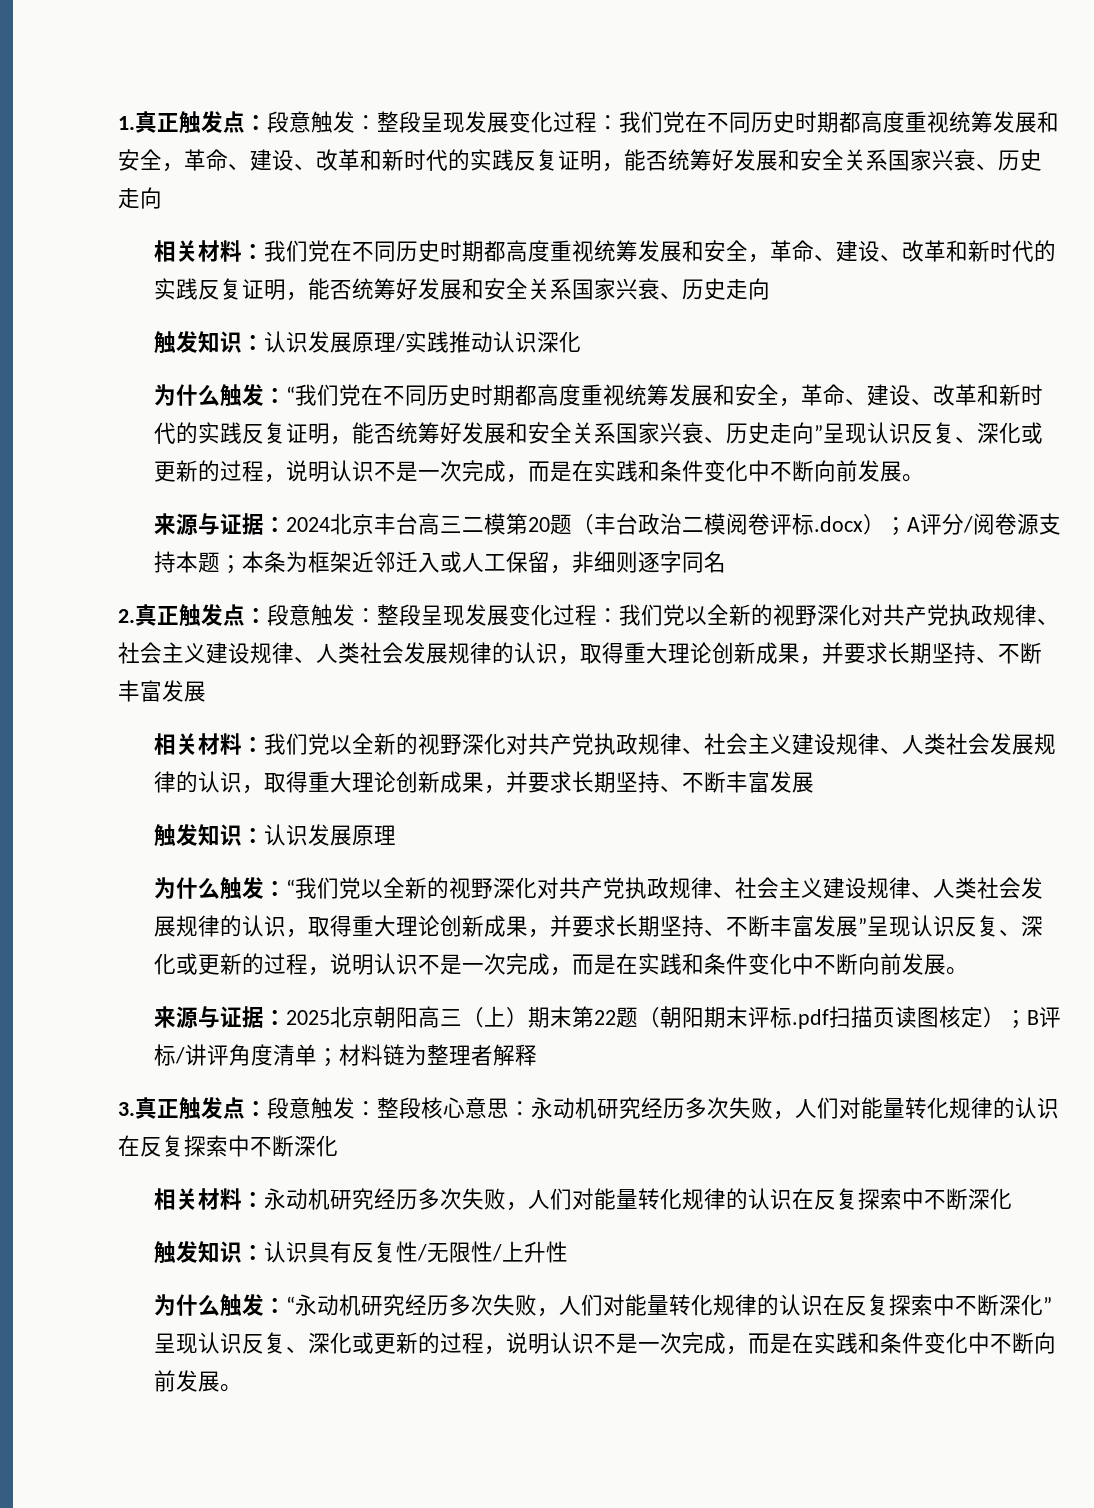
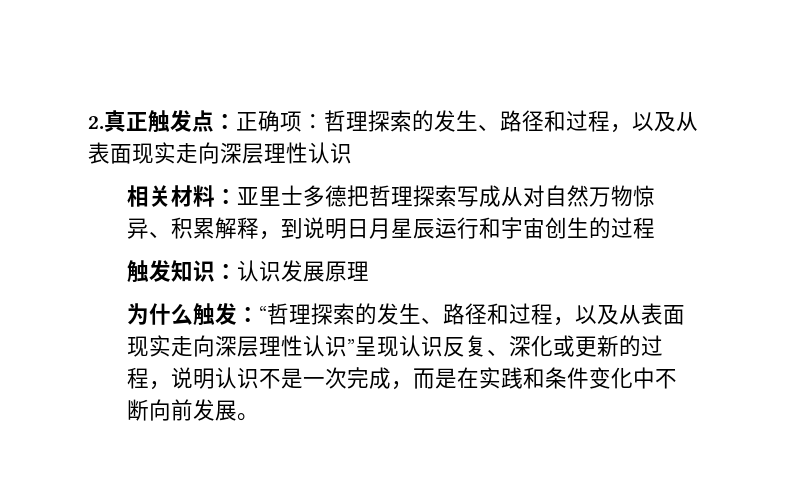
[118,111,1059,133] [118,149,1042,172] [118,187,162,209] [153,240,1056,263] [153,278,770,301] [153,331,581,353] [153,384,1043,407] [153,422,814,445] 1.真正触发点：段意触发：整段呈现发展变化过程：我们党在不同历史时期都高度重视统筹发展和安全，革命、建设、改革和新时代的实践反复证明，能否统筹好发展和安全关系国家兴衰、历史走向 // 相关材料：我们党在不同历史时期都高度重视统筹发展和安全，革命、建设、改革和新时代的实践反复证明，能否统筹好发展和安全关系国家兴衰、历史走向 // 触发知识：认识发展原理/实践推动认识深化 // 为什么触发：“我们党在不同历史时期都高度重视统筹发展和安全，革命、建设、改革和新时代的实践反复证明，能否统筹好发展和安全关系国家兴衰、历史走向 -> [88,110,698,133] [88,142,352,164] [126,185,655,207] [126,217,655,240] [126,260,369,282] [126,303,685,326] [126,335,347,357] 2.真正触发点：正确项：哲理探索的发生、路径和过程，以及从表面现实走向深层理性认识 // 相关材料：亚里士多德把哲理探索写成从对自然万物惊异、积累解释，到说明日月星辰运行和宇宙创生的过程 // 触发知识：认识发展原理 // 为什么触发：“哲理探索的发生、路径和过程，以及从表面现实走向深层理性认识
[153,513,1061,536] [153,551,726,574] [118,604,1059,626] [118,642,1042,665] [118,680,206,702] [153,733,1056,755] [153,771,814,794] [153,824,396,846] [153,877,1043,899] [153,915,1043,938] [153,953,968,976] [153,1006,1061,1029] [153,1044,537,1067] [118,1097,1059,1120] [118,1135,338,1157] [153,1188,1012,1211] [153,1241,568,1263] [153,1294,1052,1317] [153,1332,1056,1355] [153,1370,242,1392] // 来源与证据：2024北京丰台高三二模第20题（丰台政治二模阅卷评标.docx）；A评分/阅卷源支持本题；本条为框架近邻迁入或人工保留，非细则逐字同名 // 2.真正触发点：段意触发：整段呈现发展变化过程：我们党以全新的视野深化对共产党执政规律、社会主义建设规律、人类社会发展规律的认识，取得重大理论创新成果，并要求长期坚持、不断丰富发展 // 相关材料：我们党以全新的视野深化对共产党执政规律、社会主义建设规律、人类社会发展规律的认识，取得重大理论创新成果，并要求长期坚持、不断丰富发展 // 触发知识：认识发展原理 // 为什么触发：“我们党以全新的视野深化对共产党执政规律、社会主义建设规律、人类社会发展规律的认识，取得重大理论创新成果，并要求长期坚持、不断丰富发展”呈现认识反复、深化或更新的过程，说明认识不是一次完成，而是在实践和条件变化中不断向前发展。 // 来源与证据：2025北京朝阳高三（上）期末第22题（朝阳期末评标.pdf扫描页读图核定）；B评标/讲评角度清单；材料链为整理者解释 // 3.真正触发点：段意触发：整段核心意思：永动机研究经历多次失败，人们对能量转化规律的认识在反复探索中不断深化 // 相关材料：永动机研究经历多次失败，人们对能量转化规律的认识在反复探索中不断深化 // 触发知识：认识具有反复性/无限性/上升性 // 为什么触发：“永动机研究经历多次失败，人们对能量转化规律的认识在反复探索中不断深化”呈现认识反复、深化或更新的过程，说明认识不是一次完成，而是在实践和条件变化中不断向前发展。 -> (259, 417) none

